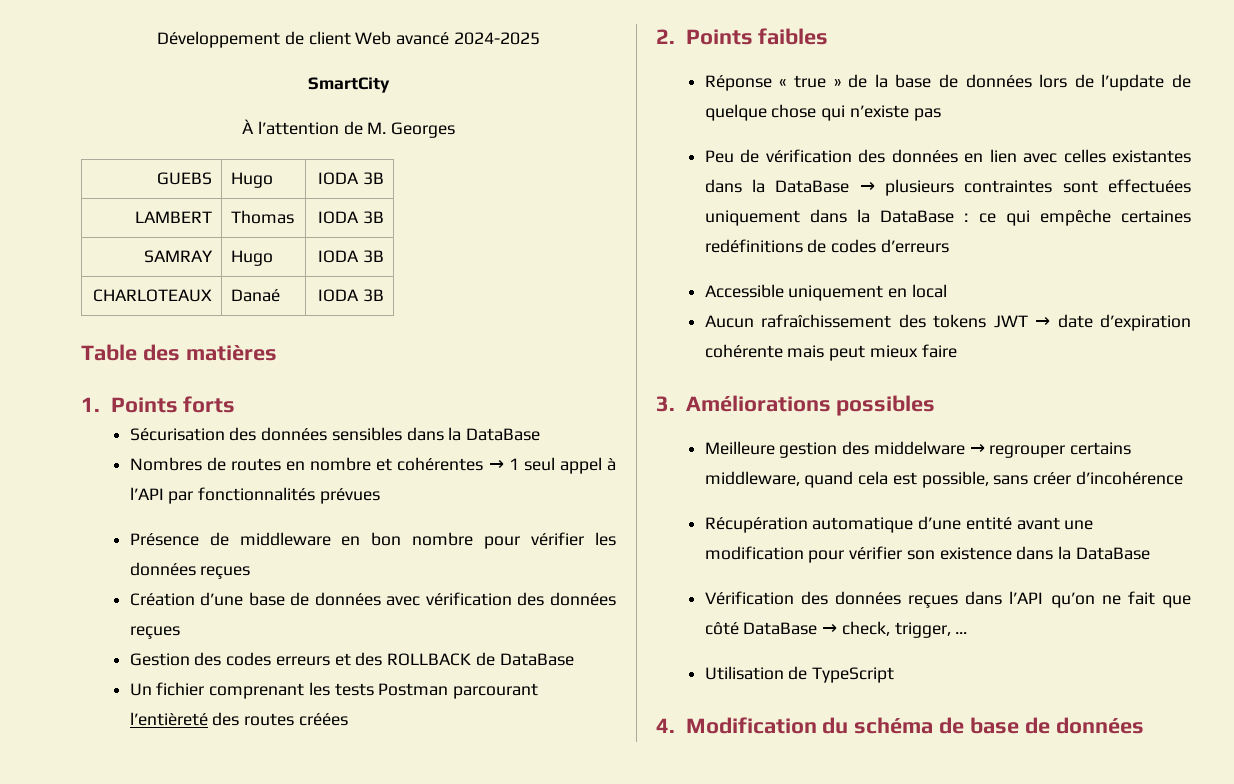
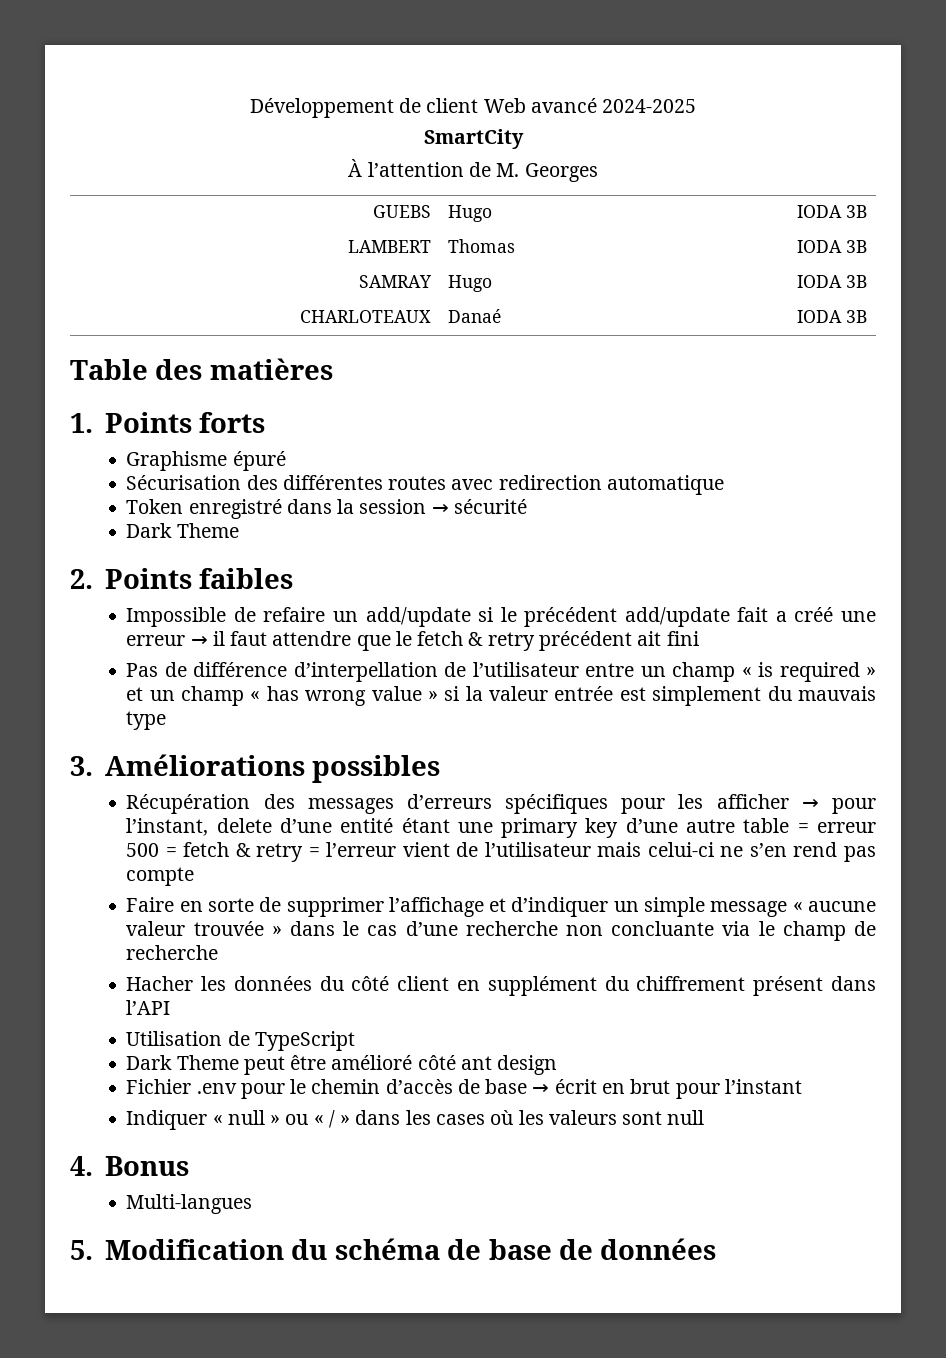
(236, 404) none -> [126,451,286,471] // Graphisme épuré
[261,427,541,441] [129,457,617,474] [129,487,380,504] [129,532,616,549] [129,562,251,579] [129,592,616,606] [129,626,180,639] [129,652,574,666] [129,682,539,699] [129,712,348,726] [656,28,829,45] [704,74,1191,91] [704,104,941,121] [704,149,1191,163] [704,179,1191,196] [704,209,1191,226] [704,239,949,253] [704,284,947,301] [704,314,1191,331] [704,344,957,361] [656,395,936,416] [704,441,1132,458] [704,471,1183,488] [704,516,1094,533] [704,546,1150,563] [704,591,1191,608] [704,621,968,638] [704,666,895,683] [656,718,675,733] données sensibles dans la DataBase // Nombres de routes en nombre et cohérentes → 1 seul appel à l’API par fonctionnalités prévues // Présence de middleware en bon nombre pour vérifier les données reçues // Création d’une base de données avec vérification des données reçues // Gestion des codes erreurs et des ROLLBACK de DataBase // Un fichier comprenant les tests Postman parcourant l’entièreté des routes créées // 2. Points faibles // Réponse « true » de la base de données lors de l’update de quelque chose qui n’existe pas // Peu de vérification des données en lien avec celles existantes dans la DataBase → plusieurs contraintes sont effectuées uniquement dans la DataBase : ce qui empêche certaines redéfinitions de codes d’erreurs // Accessible uniquement en local // Aucun rafraîchissement des tokens JWT → date d’expiration cohérente mais peut mieux faire // 3. Améliorations possibles // Meilleure gestion des middelware → regrouper certains middleware, quand cela est possible, sans créer d’incohérence // Récupération automatique d’une entité avant une modification pour vérifier son existence dans la DataBase // Vérification des données reçues dans l’API qu’on ne fait que côté DataBase → check, trigger, … // Utilisation de TypeScript // 4. -> [282,475,724,495] [126,499,527,519] [126,523,239,538] [70,568,294,589] [126,607,876,627] [126,631,699,651] [126,662,876,682] [126,686,876,706] [126,711,167,730] [70,754,441,783] [126,794,877,814] [126,818,876,838] [126,842,876,862] [126,867,195,886] [126,897,876,917] [126,921,876,941] [126,945,219,960] [126,976,876,996] [126,1000,171,1015] [126,1031,355,1051] [126,1055,558,1075] [126,1079,802,1099] [126,1110,705,1130] [70,1156,189,1176] [126,1194,253,1214] [70,1240,93,1260] différentes routes avec redirection automatique // Token enregistré dans la session → sécurité // Dark Theme // 2. Points faibles // Impossible de refaire un add/update si le précédent add/update fait a créé une erreur → il faut attendre que le fetch & retry précédent ait fini // Pas de différence d’interpellation de l’utilisateur entre un champ « is required » et un champ « has wrong value » si la valeur entrée est simplement du mauvais type // 3. Améliorations possibles // Récupération des messages d’erreurs spécifiques pour les afficher → pour l’instant, delete d’une entité étant une primary key d’une autre table = erreur 500 = fetch & retry = l’erreur vient de l’utilisateur mais celui-ci ne s’en rend pas compte // Faire en sorte de supprimer l’affichage et d’indiquer un simple message « aucune valeur trouvée » dans le cas d’une recherche non concluante via le champ de recherche // Hacher les données du côté client en supplément du chiffrement présent dans l’API // Utilisation de TypeScript // Dark Theme peut être amélioré côté ant design // Fichier .env pour le chemin d’accès de base → écrit en brut pour l’instant // Indiquer « null » ou « / » dans les cases où les valeurs sont null // 4. Bonus // Multi-langues // 5.

